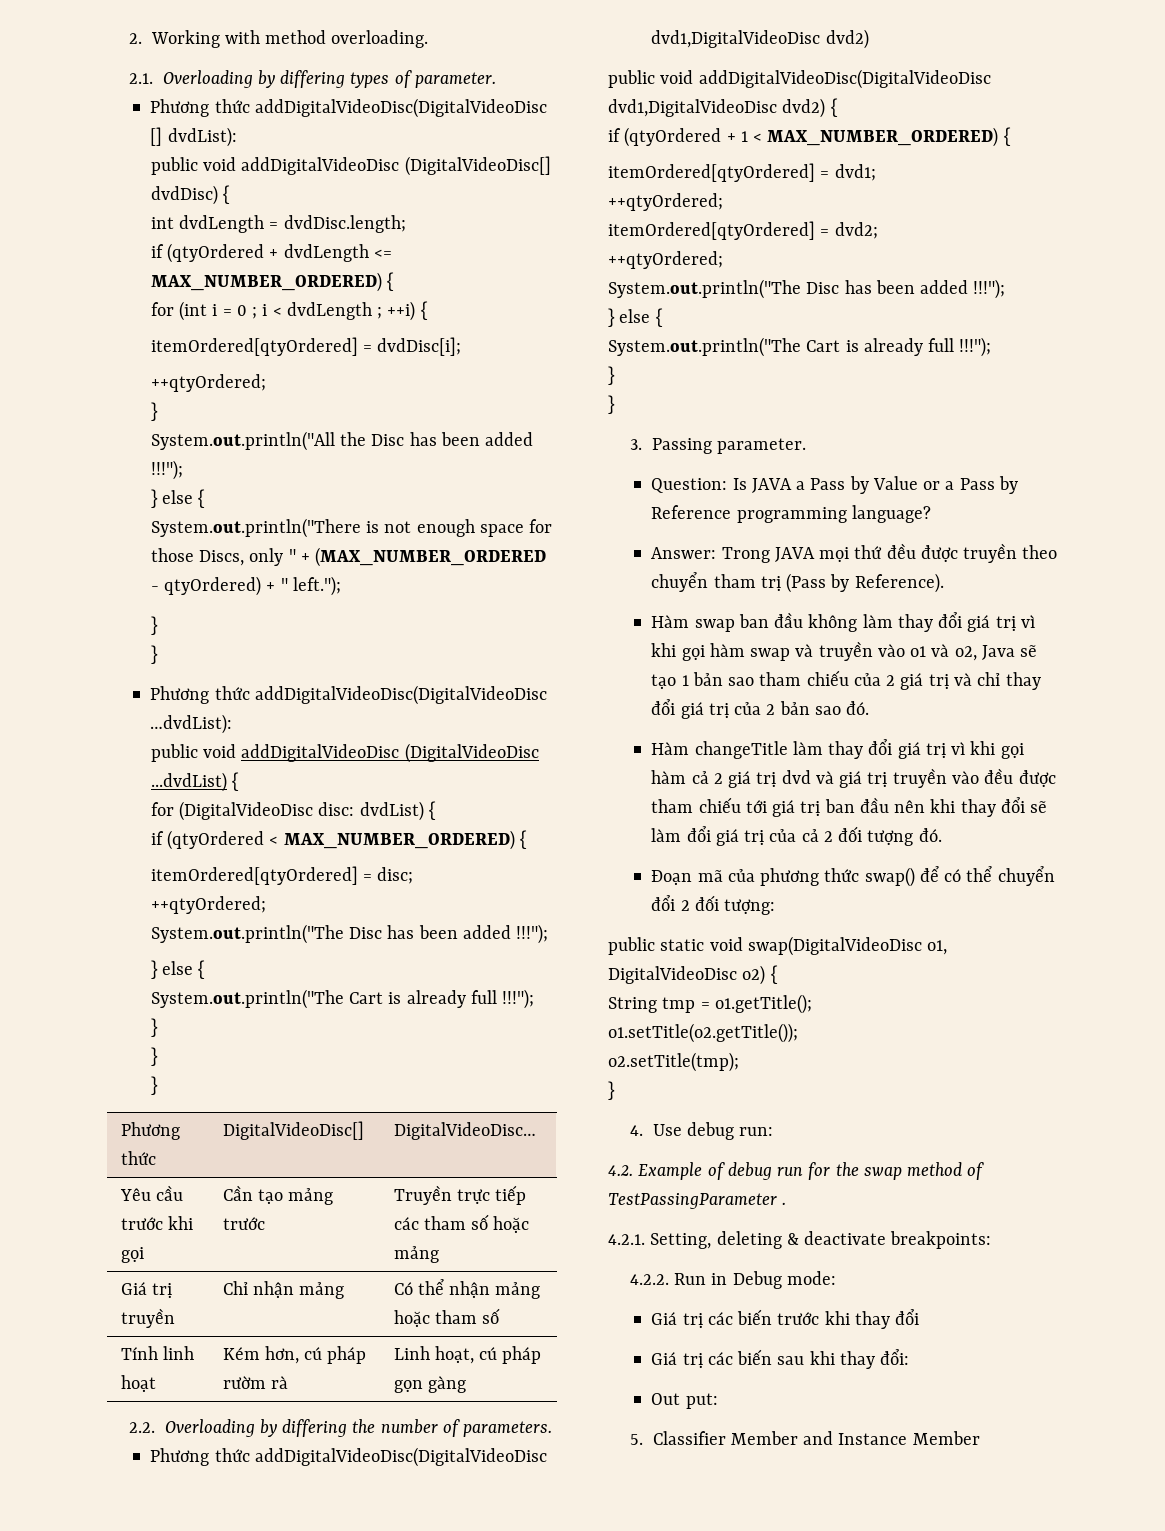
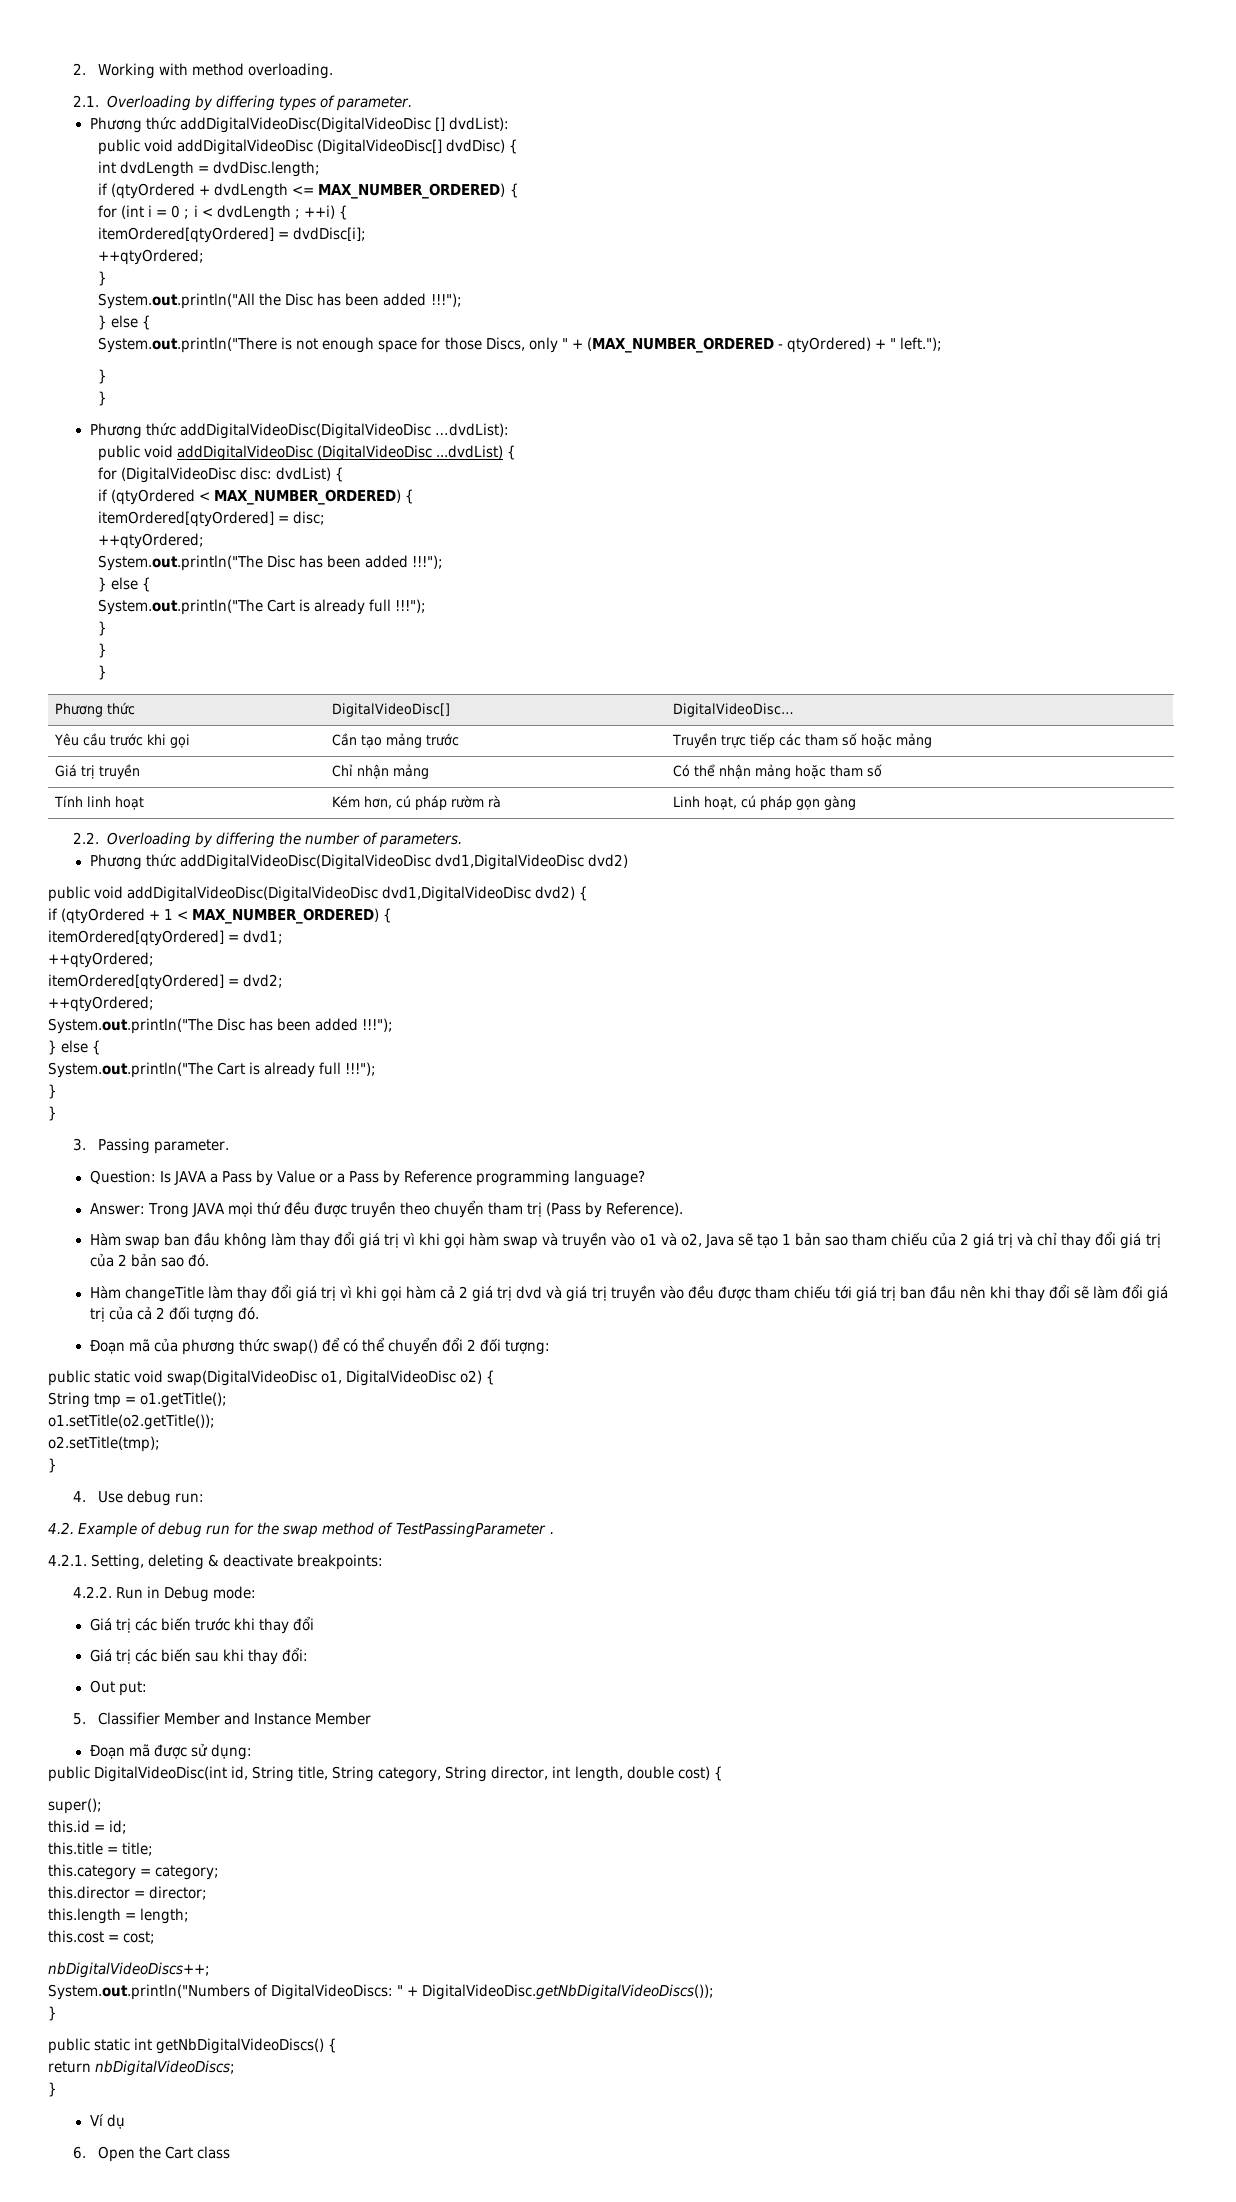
(980, 1438) none -> [89,1743,252,1760] [48,1766,723,1782] [48,1798,102,1814] [48,1820,128,1834] [48,1842,154,1856] [48,1864,220,1880] [48,1886,208,1900] [48,1908,190,1924] [48,1930,156,1944] [48,1962,210,1978] [48,1984,715,2000] [48,2006,57,2021] [48,2038,338,2054] [48,2060,236,2076] [48,2082,57,2097] [89,2114,125,2129] [73,2146,231,2162] // Đoạn mã được sử dụng: // public DigitalVideoDisc(int id, String title, String category, String director, int length, double cost) { // super(); // this.id = id; // this.title = title; // this.category = category; // this.director = director; // this.length = length; // this.cost = cost; // nbDigitalVideoDiscs++; // System.out.println("Numbers of DigitalVideoDiscs: " + DigitalVideoDisc.getNbDigitalVideoDiscs()); // } // public static int getNbDigitalVideoDiscs() { // return nbDigitalVideoDiscs; // } // Ví dụ // 6. Open the Cart class

